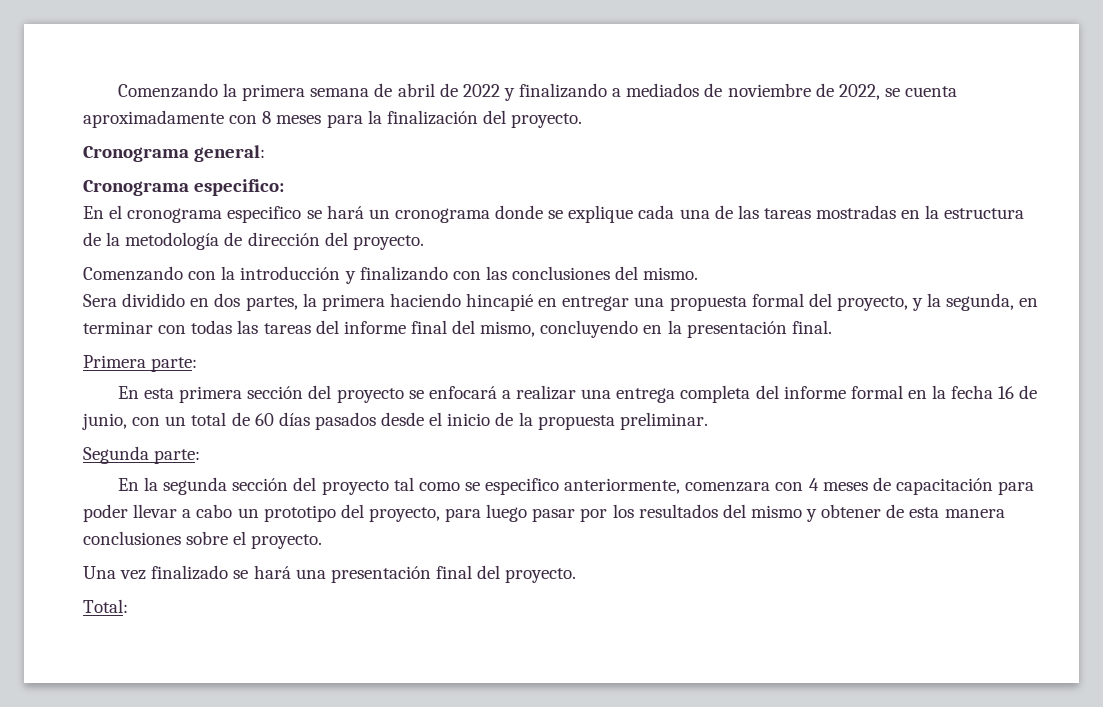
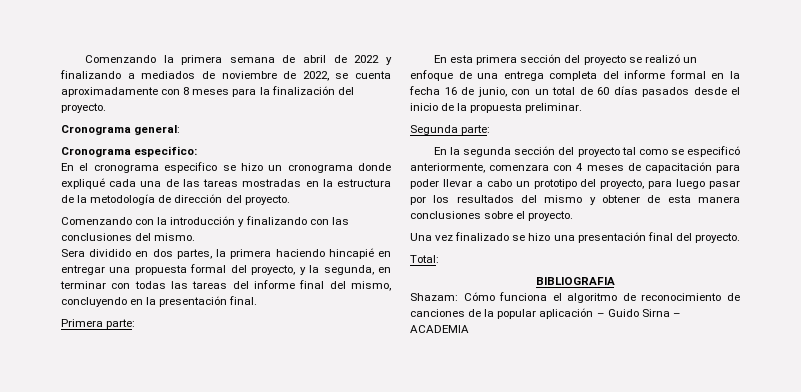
[326,205,364,219] hará -> [240,163,263,171] hizo
[548,205,634,223] se explique -> [61,178,105,189] expliqué
[428,385,577,400] enfocará a realizar -> [644,54,697,63] [410,70,472,81] realizó un enfoque de
[485,478,560,495] especifico -> [687,146,740,157] especificó
[253,565,291,579] hará -> [528,233,551,241] hizo
(128, 606) none -> [535,277,615,285] [410,292,740,303] [410,308,681,319] [410,325,469,333] // BIBLIOGRAFIA // Shazam: Cómo funciona el algoritmo de reconocimiento de canciones de la popular aplicación – Guido Sirna – ACADEMIA

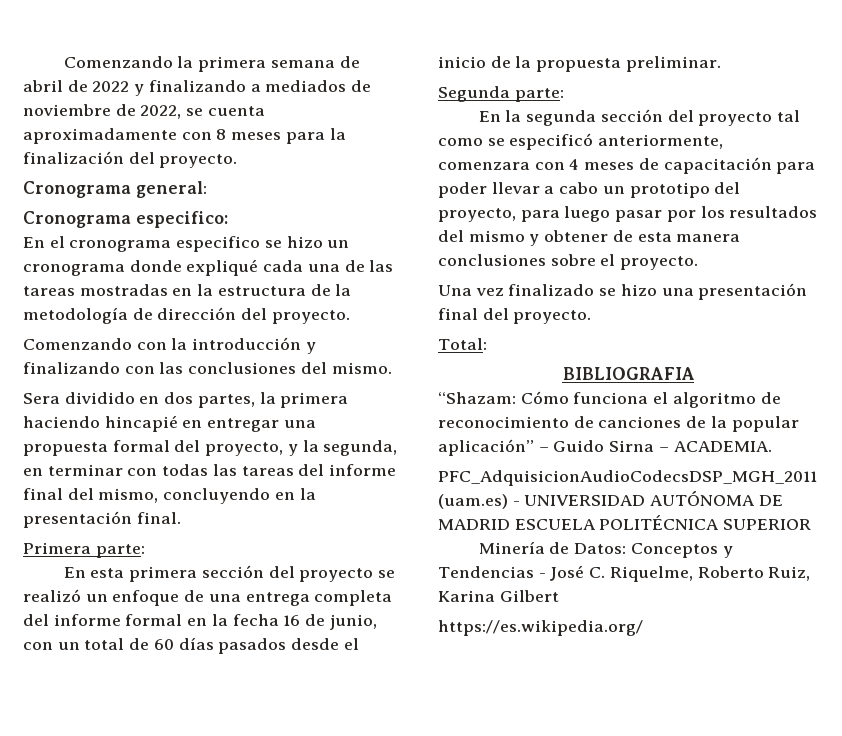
[410,293,458,301] Shazam: -> [438,392,516,404] “Shazam:
[539,308,594,319] aplicación -> [438,439,534,456] aplicación”
[410,325,469,333] ACADEMIA -> [673,441,772,452] [438,470,817,486] [438,491,783,509] [438,515,812,530] [478,541,733,558] [438,565,811,582] [438,590,559,602] [438,620,643,636] ACADEMIA. // PFC_AdquisicionAudioCodecsDSP_MGH_2011 (uam.es) - UNIVERSIDAD AUTÓNOMA DE MADRID ESCUELA POLITÉCNICA SUPERIOR // Minería de Datos: Conceptos y Tendencias - José C. Riquelme, Roberto Ruiz, Karina Gilbert // https://es.wikipedia.org/

